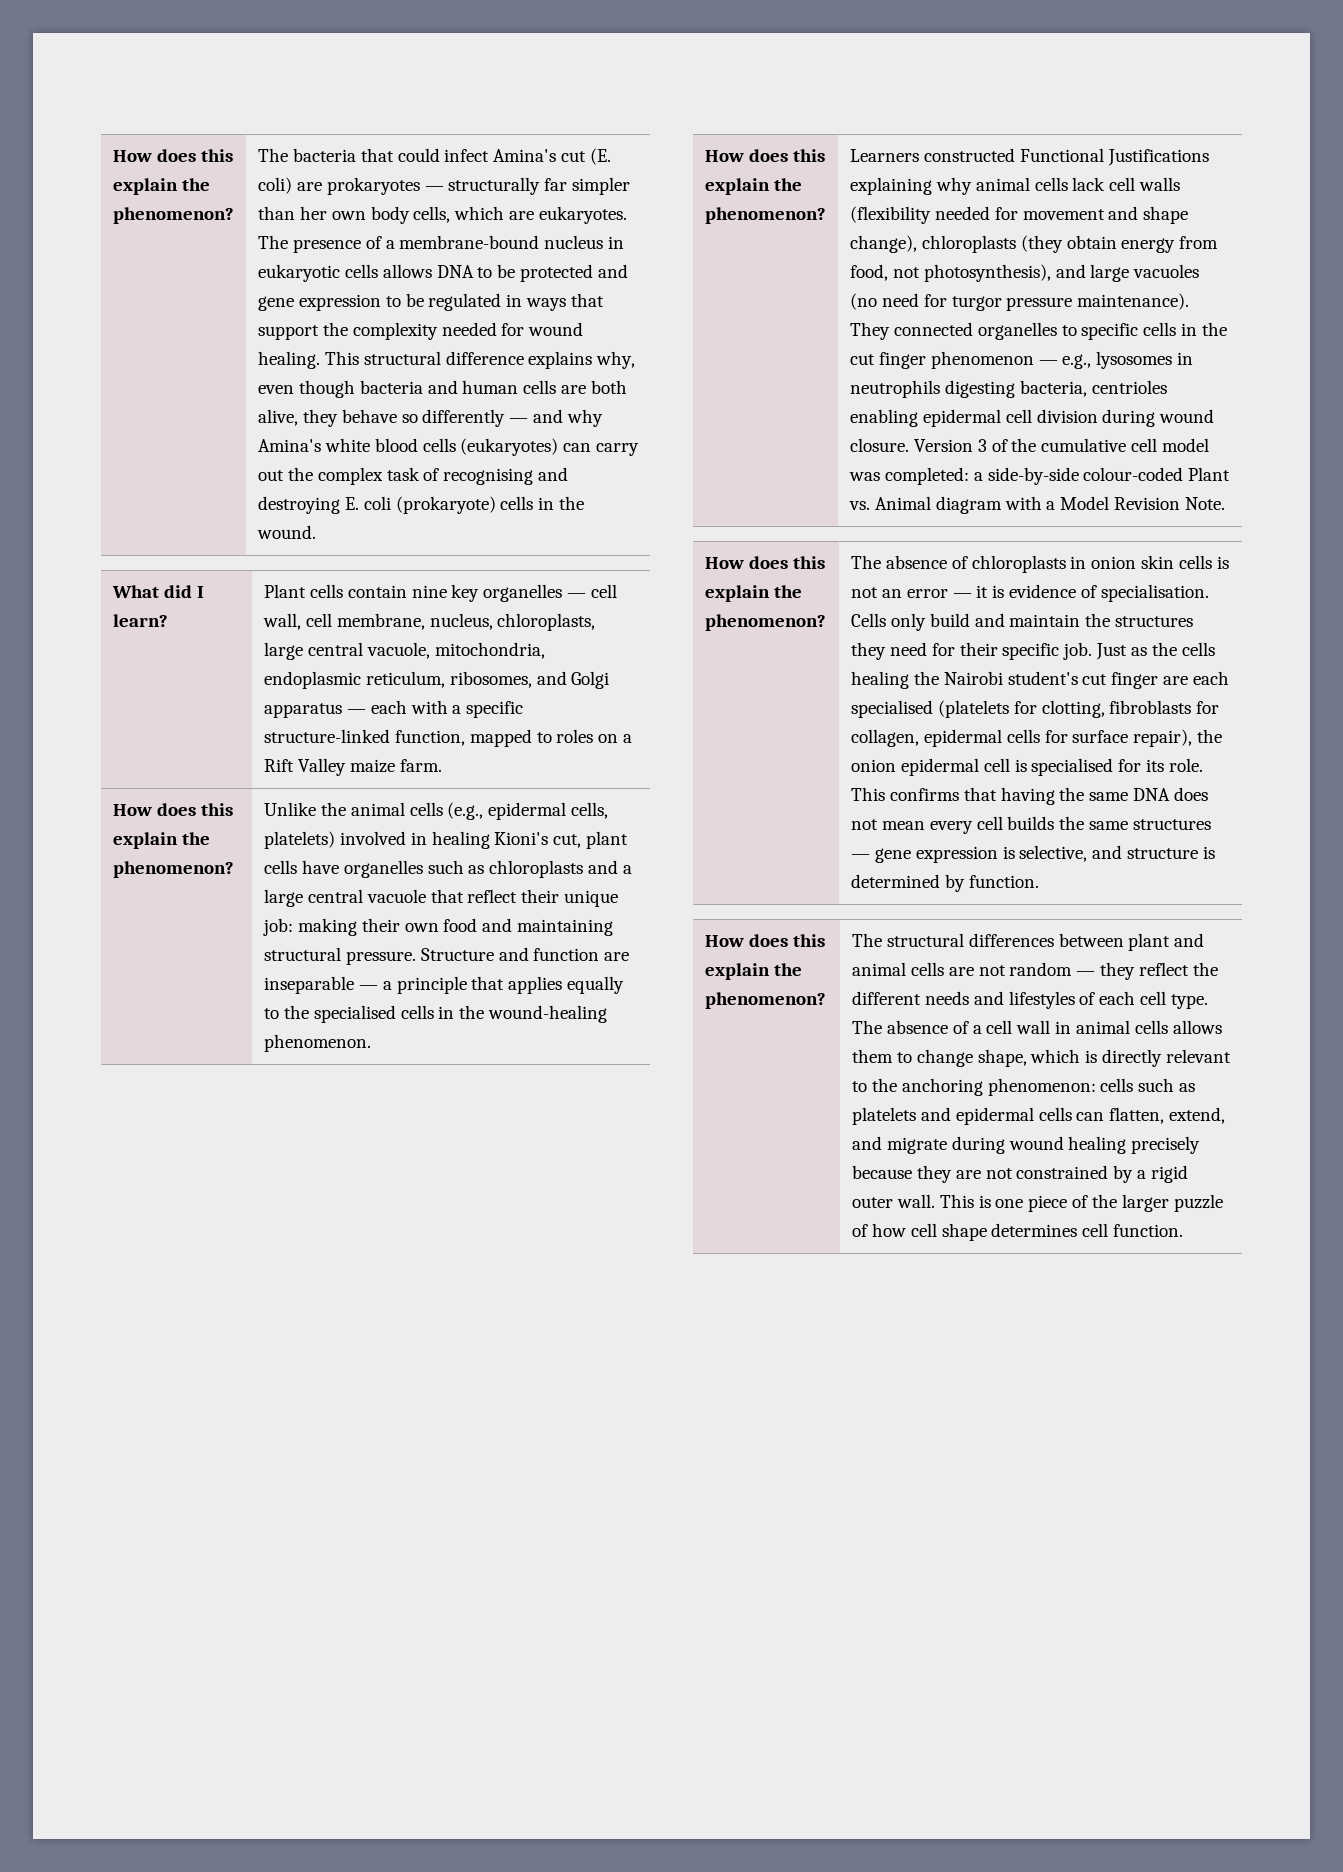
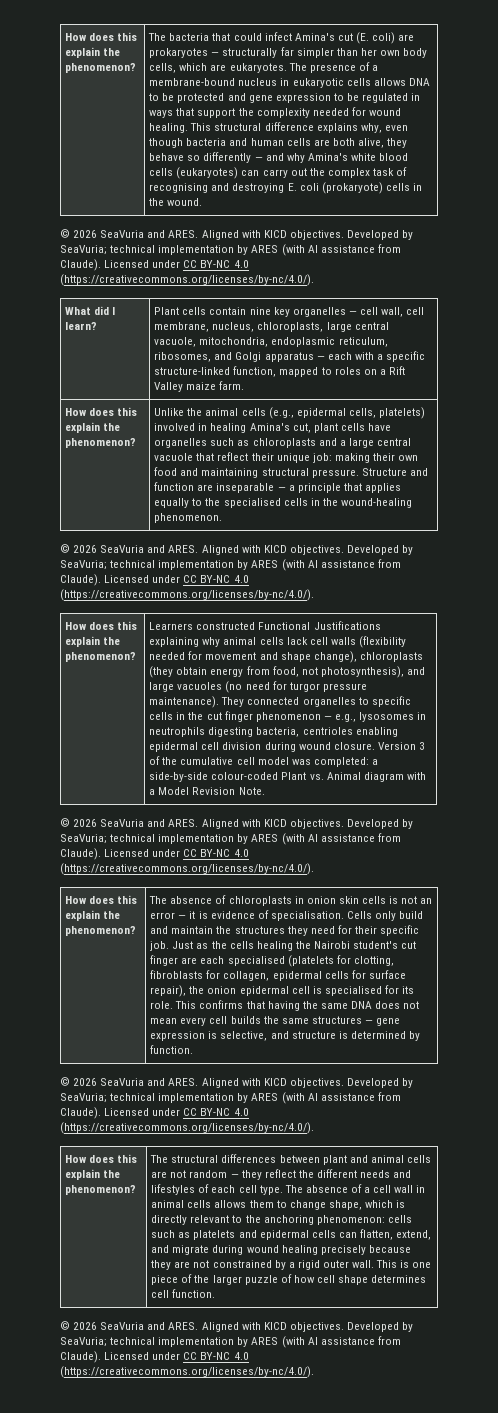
(316, 532) none -> [60,229,414,240] [60,244,401,256] [60,259,249,271] [60,274,314,286] // © 2026 SeaVuria and ARES. Aligned with KICD objectives. Developed by SeaVuria; technical implementation by ARES (with AI assistance from Claude). Licensed under CC BY-NC 4.0 (https://creativecommons.org/licenses/by-nc/4.0/).
[494,832,549,845] Kioni's -> [249,423,290,431] Amina's
(371, 1043) none -> [60,544,414,555] [60,559,401,571] [60,574,249,586] [60,589,314,601] // © 2026 SeaVuria and ARES. Aligned with KICD objectives. Developed by SeaVuria; technical implementation by ARES (with AI assistance from Claude). Licensed under CC BY-NC 4.0 (https://creativecommons.org/licenses/by-nc/4.0/).
(1226, 503) none -> [60,818,414,829] [60,833,401,845] [60,848,249,860] [60,863,314,875] // © 2026 SeaVuria and ARES. Aligned with KICD objectives. Developed by SeaVuria; technical implementation by ARES (with AI assistance from Claude). Licensed under CC BY-NC 4.0 (https://creativecommons.org/licenses/by-nc/4.0/).
(1039, 881) none -> [60,1077,414,1088] [60,1092,401,1104] [60,1107,249,1119] [60,1122,314,1134] // © 2026 SeaVuria and ARES. Aligned with KICD objectives. Developed by SeaVuria; technical implementation by ARES (with AI assistance from Claude). Licensed under CC BY-NC 4.0 (https://creativecommons.org/licenses/by-nc/4.0/).
(1184, 1230) none -> [60,1321,414,1332] [60,1336,401,1348] [60,1351,249,1363] [60,1366,314,1378] // © 2026 SeaVuria and ARES. Aligned with KICD objectives. Developed by SeaVuria; technical implementation by ARES (with AI assistance from Claude). Licensed under CC BY-NC 4.0 (https://creativecommons.org/licenses/by-nc/4.0/).

